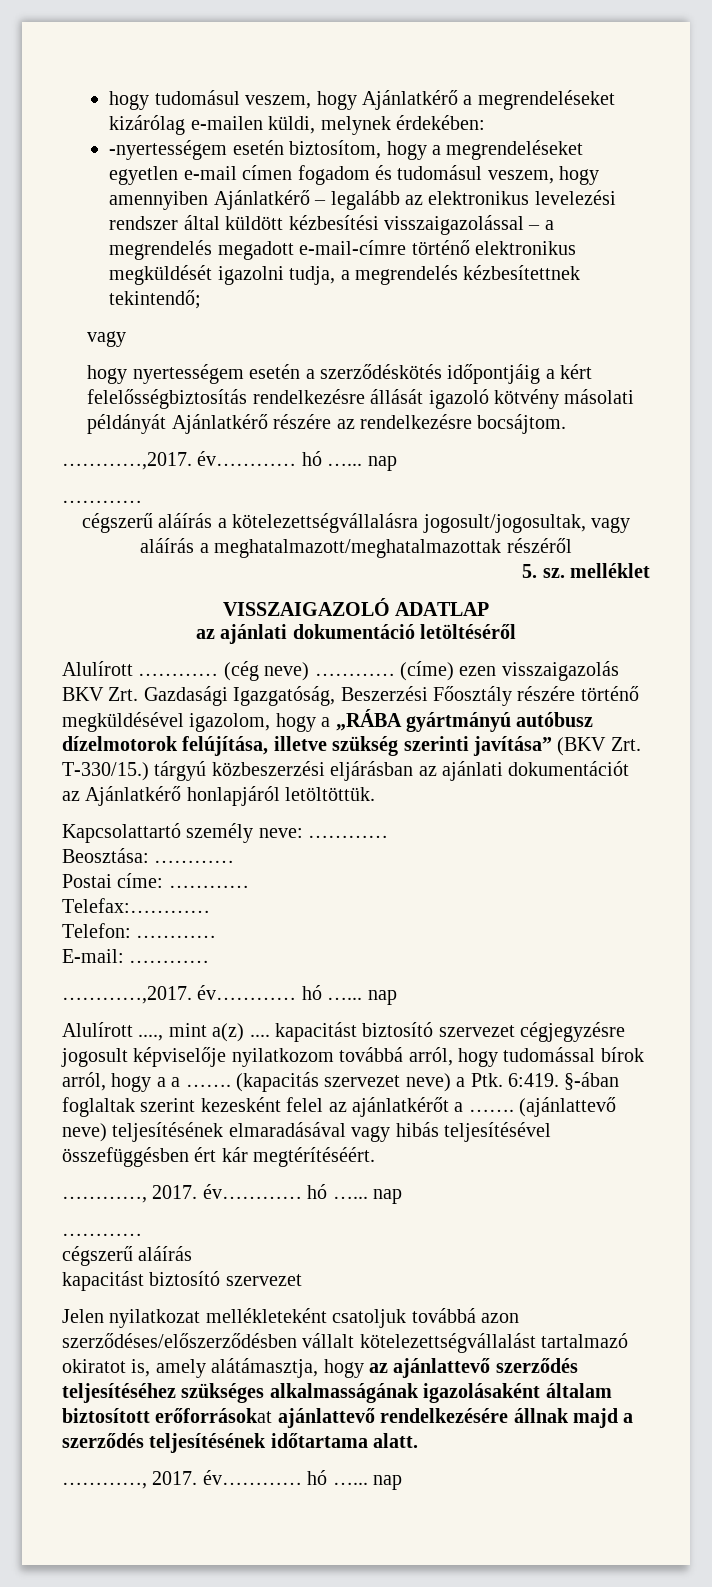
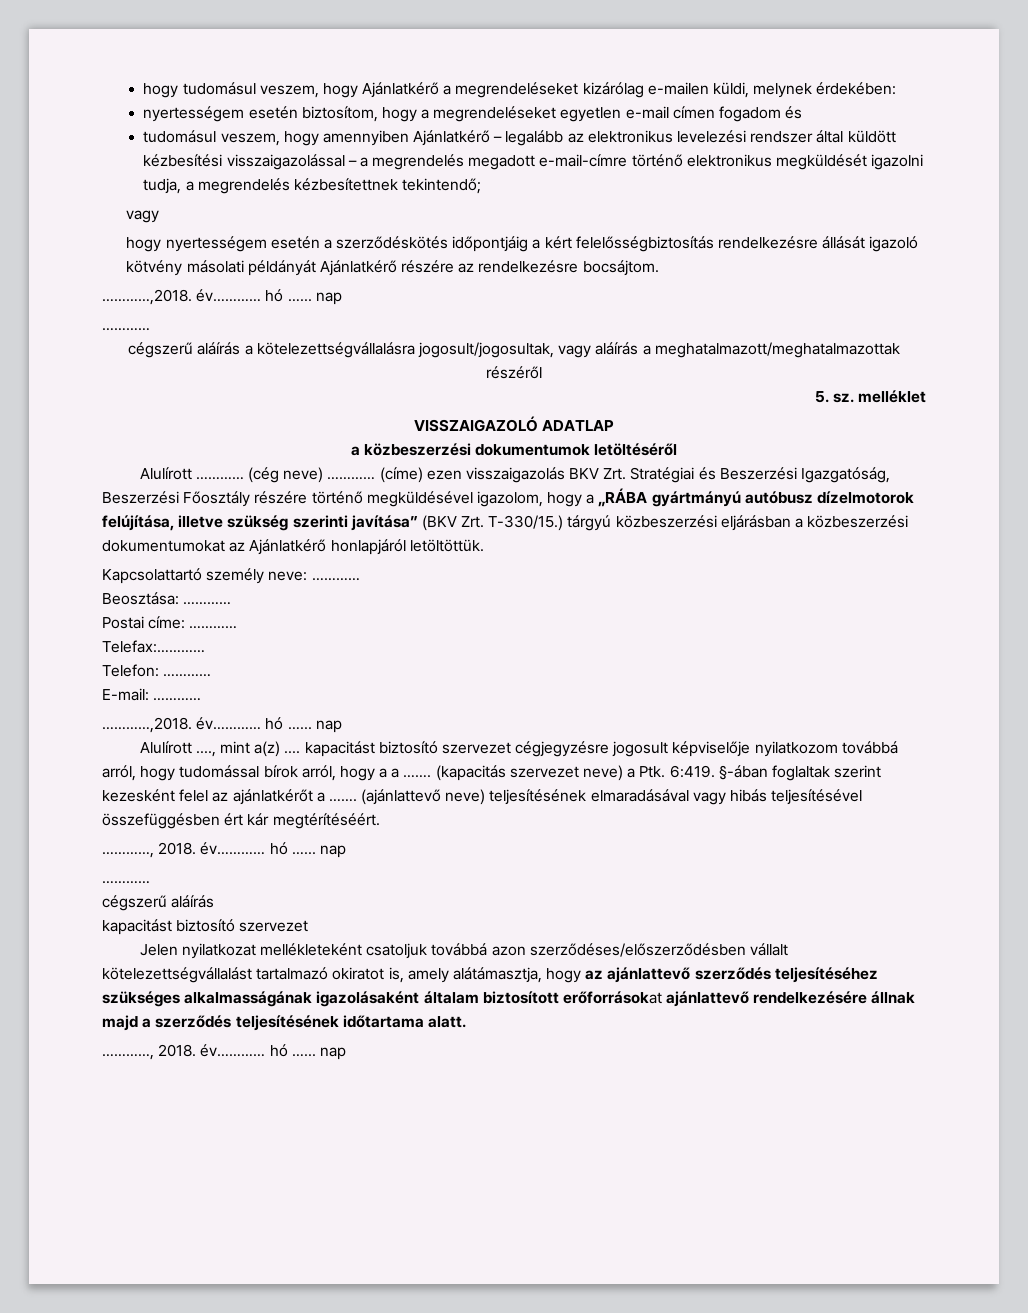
[109,140,228,160] -nyertességem -> [143,106,245,122] nyertességem
(392, 172) none -> (803, 112) //
[62,452,192,470] …………,2017. -> [102,289,192,305] …………,2018.
[195,624,415,644] az ajánlati dokumentáció -> [350,443,591,456] a közbeszerzési dokumentumok
[143,686,228,706] Gazdasági -> [630,467,797,483] Stratégiai és Beszerzési
[418,761,630,781] az ajánlati dokumentációt -> [795,515,909,528] [102,540,225,552] a közbeszerzési dokumentumokat
[62,986,192,1004] …………,2017. -> [102,717,192,733] …………,2018.
[152,1185,198,1199] 2017. -> [158,842,197,855] 2018.
[152,1471,198,1485] 2017. -> [158,1044,197,1057] 2018.

